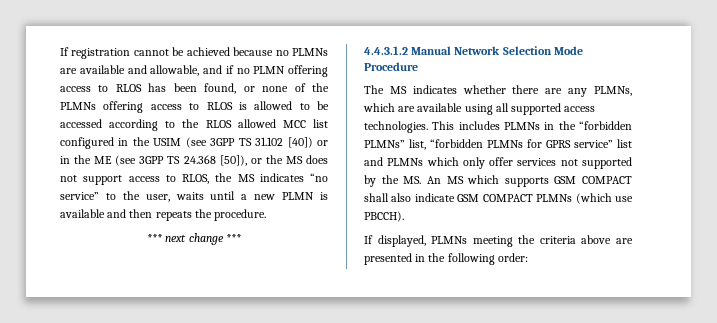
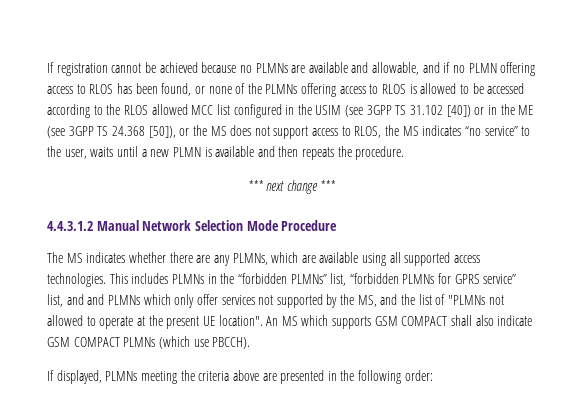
[617,139,632,148] list -> [47,294,84,307] list, and
[403,176,422,184] MS. -> [357,294,504,307] [47,315,263,329] MS, and the list of "PLMNs not allowed to operate at the present UE location".

